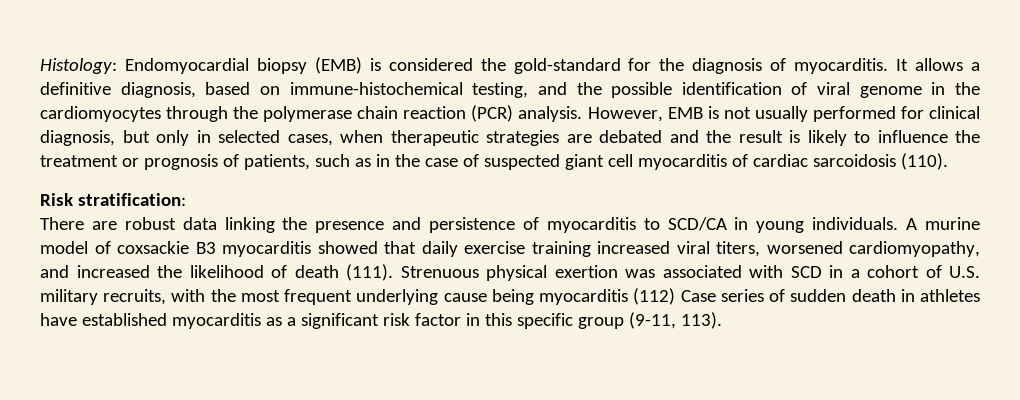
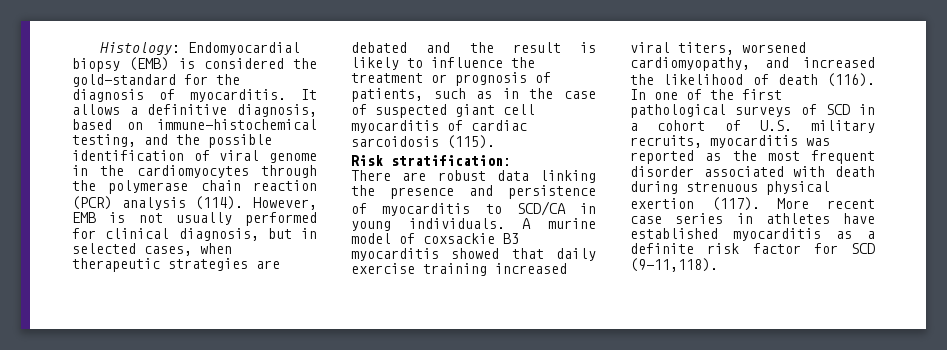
[518,106,583,122] analysis. -> [121,196,244,210] analysis (114).
[156,130,189,146] only -> (292, 233) none
[900,153,948,170] (110). -> [447,135,495,149] (115).
[346,264,783,281] (111). Strenuous physical exertion was associated with -> [827,73,875,87] [630,89,782,100] [630,104,817,118] (116). In one of the first pathological surveys of
[171,288,896,305] with the most frequent underlying cause being myocarditis (112) Case series of sudden death -> [710,135,830,148] [630,150,875,164] [630,166,875,177] [630,181,830,195] [630,197,875,211] [630,213,724,224] myocarditis was reported as the most frequent disorder associated with death during strenuous physical exertion (117). More recent case series
[300,313,379,329] significant -> [630,243,694,254] definite
[465,312,722,329] in this specific group (9-11, 113). -> [813,243,875,254] [630,258,718,272] for SCD (9-11,118).

